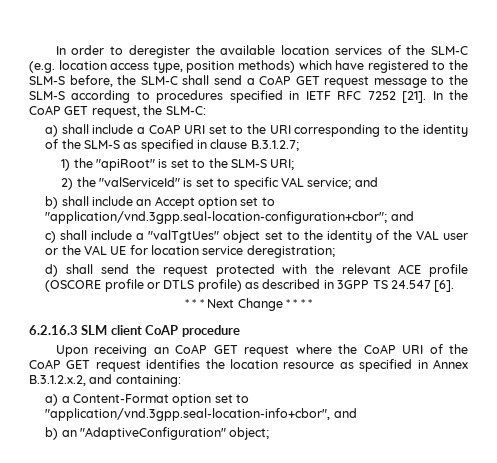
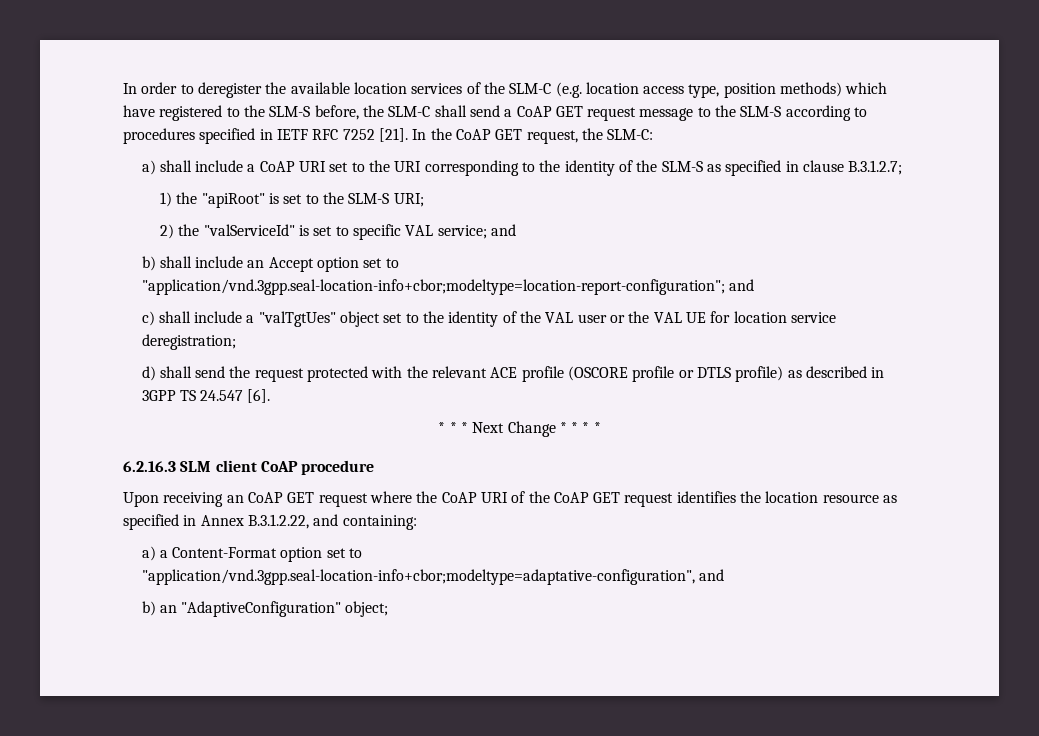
[45,211,388,224] "application/vnd.3gpp.seal-location-configuration+cbor"; -> [141,279,725,295] "application/vnd.3gpp.seal-location-info+cbor;modeltype=location-report-configuration";
[29,375,86,386] B.3.1.2.x.2, -> [247,514,309,529] B.3.1.2.22,
[45,408,331,421] "application/vnd.3gpp.seal-location-info+cbor", -> [141,569,695,585] "application/vnd.3gpp.seal-location-info+cbor;modeltype=adaptative-configuration",

